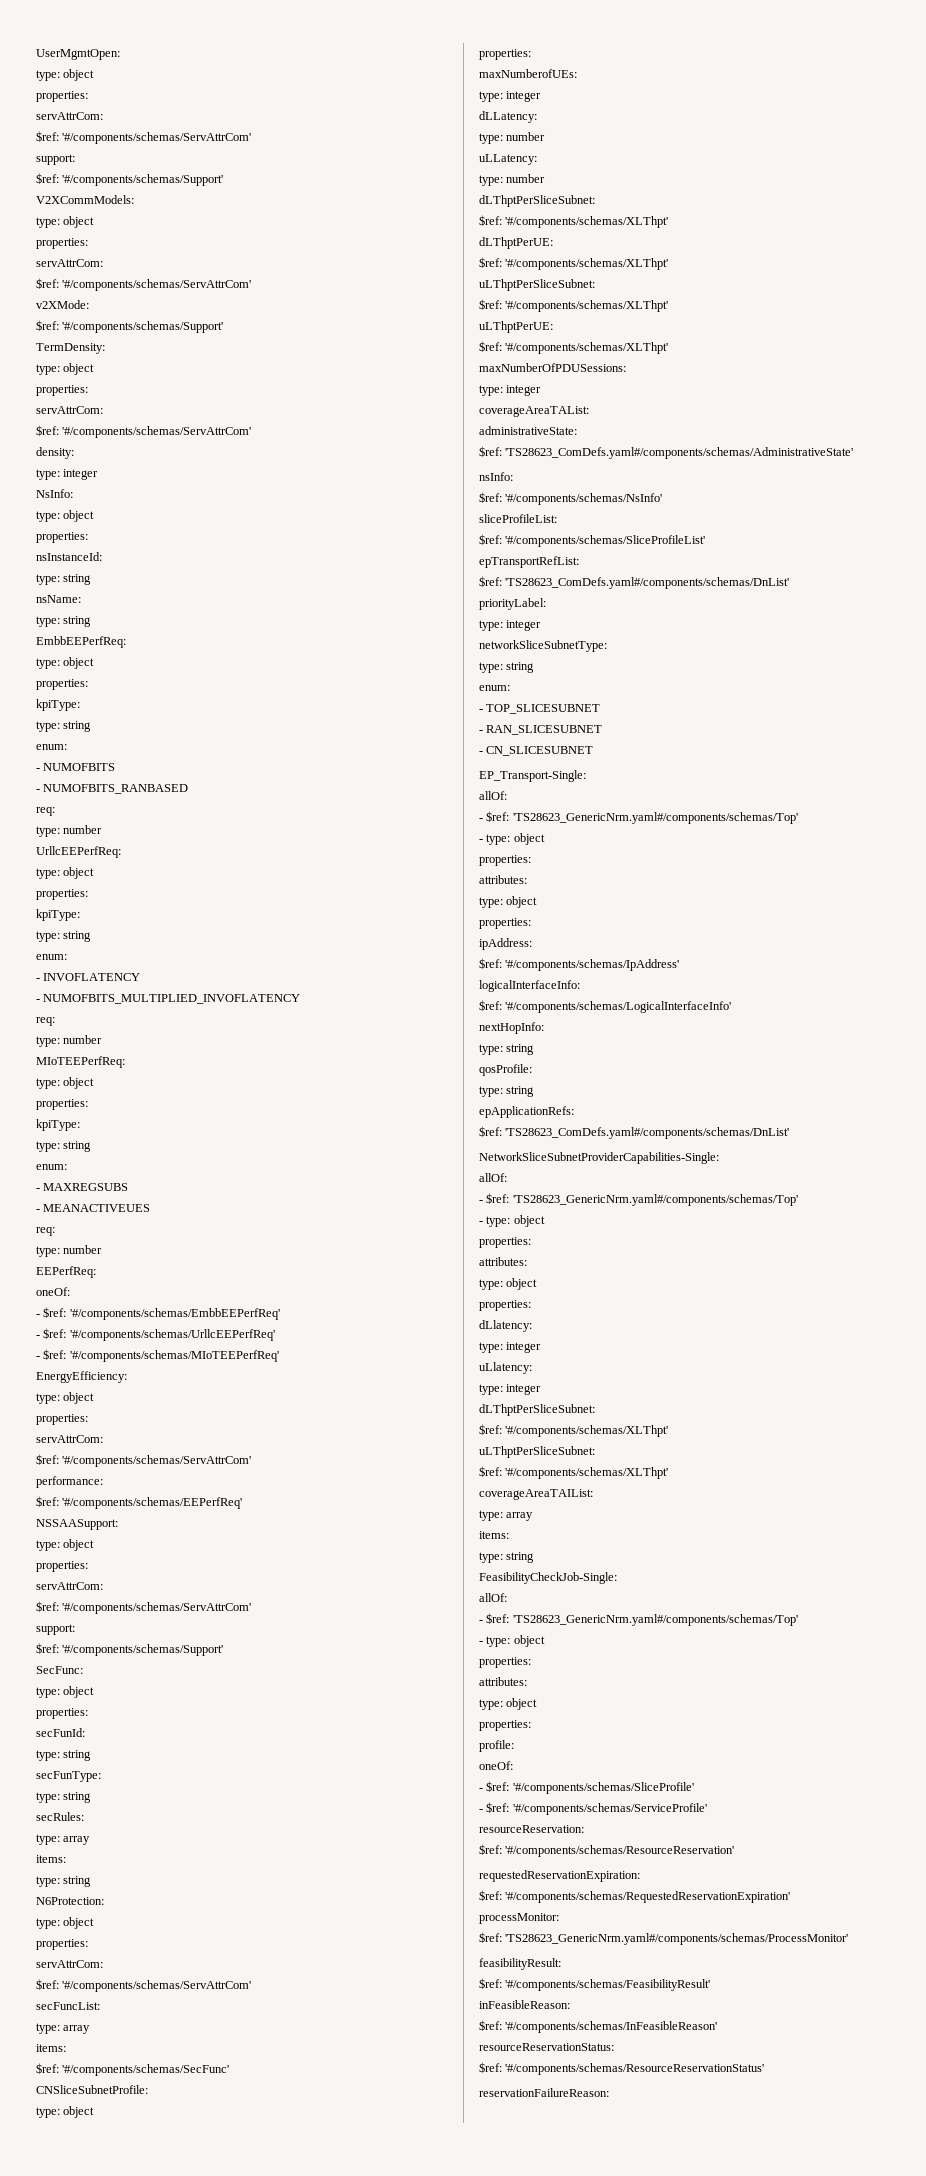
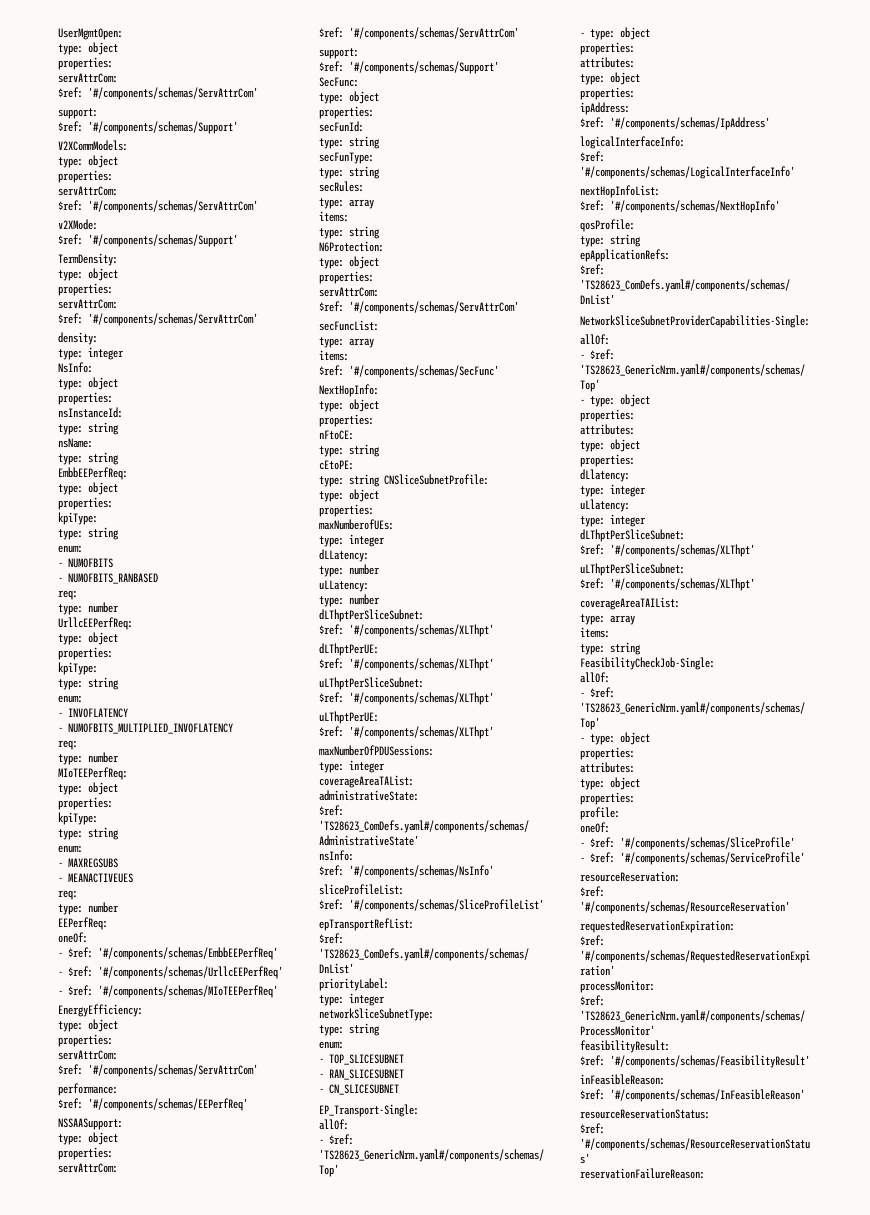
(230, 2070) none -> [319,384,379,397] [319,399,379,412] [319,414,374,427] [319,430,354,440] [319,444,380,457] [319,460,354,470] [319,474,380,487] NextHopInfo: // type: object // properties: // nFtoCE: // type: string // cEtoPE: // type: string
[479,1022,544,1034] [479,1044,535,1055] nextHopInfo: // type: string -> [580,185,660,198] [580,200,780,213] nextHopInfoList: // $ref: '#/components/schemas/NextHopInfo'

